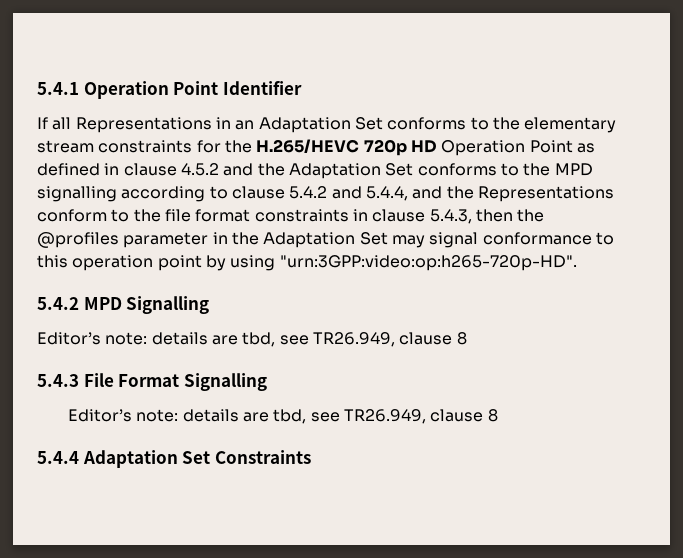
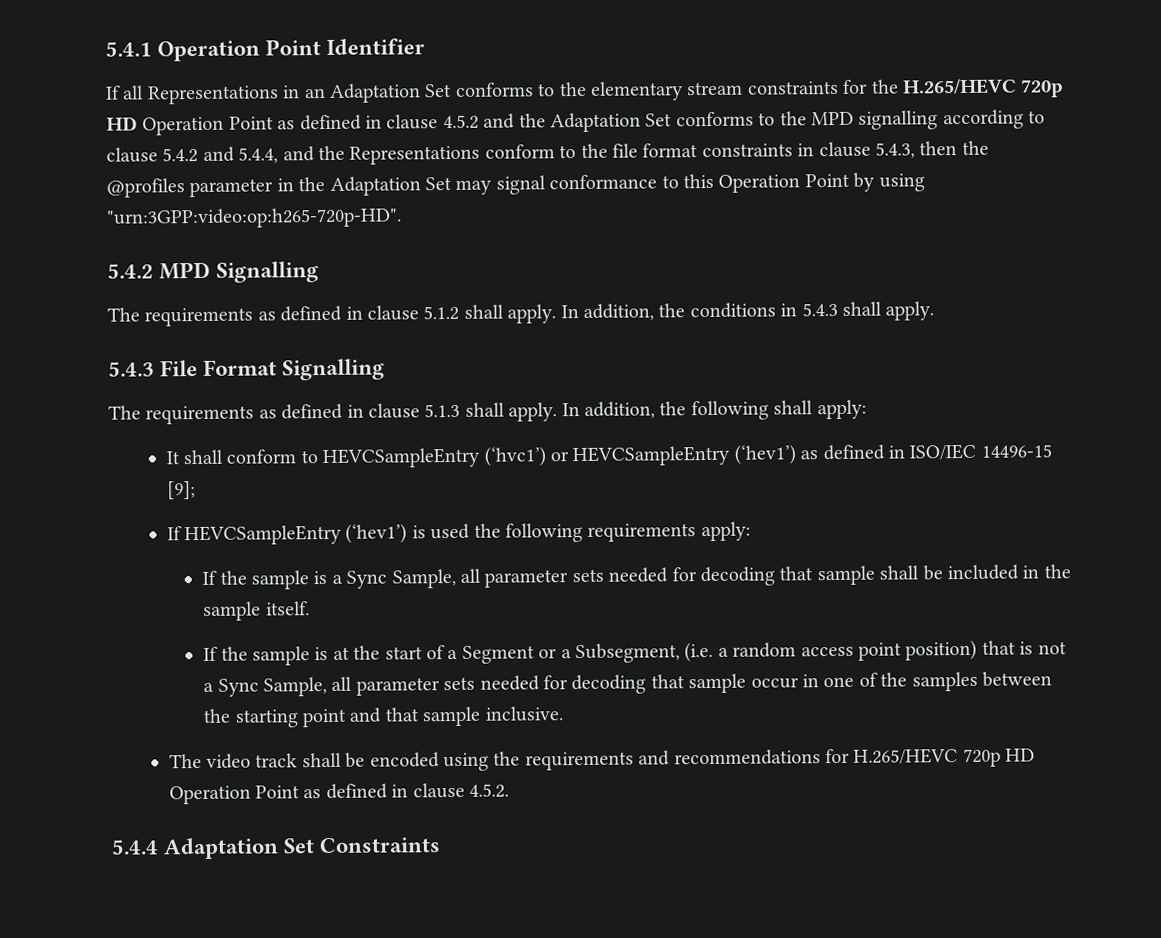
[72,255,202,271] operation point -> [718,173,850,193] Operation Point
[37,332,467,347] [37,373,267,391] [68,409,498,424] Editor’s note: details are tbd, see TR26.949, clause 8 // 5.4.3 File Format Signalling // Editor’s note: details are tbd, see TR26.949, clause 8 -> [107,301,935,327] [108,358,386,381] [108,399,867,425] [165,443,1052,469] [166,481,196,500] [166,521,751,546] [202,564,1071,590] [203,601,310,621] [203,639,1067,666] [203,671,1053,697] [203,706,563,728] [168,748,1036,772] [168,782,510,805] The requirements as defined in clause 5.1.2 shall apply. In addition, the conditions in 5.4.3 shall apply. // 5.4.3 File Format Signalling // The requirements as defined in clause 5.1.3 shall apply. In addition, the following shall apply: // It shall conform to HEVCSampleEntry (‘hvc1’) or HEVCSampleEntry (‘hev1’) as defined in ISO/IEC 14496-15 [9]; // If HEVCSampleEntry (‘hev1’) is used the following requirements apply: // If the sample is a Sync Sample, all parameter sets needed for decoding that sample shall be included in the sample itself. // If the sample is at the start of a Segment or a Subsegment, (i.e. a random access point position) that is not a Sync Sample, all parameter sets needed for decoding that sample occur in one of the samples between the starting point and that sample inclusive. // The video track shall be encoded using the requirements and recommendations for H.265/HEVC 720p HD Operation Point as defined in clause 4.5.2.

